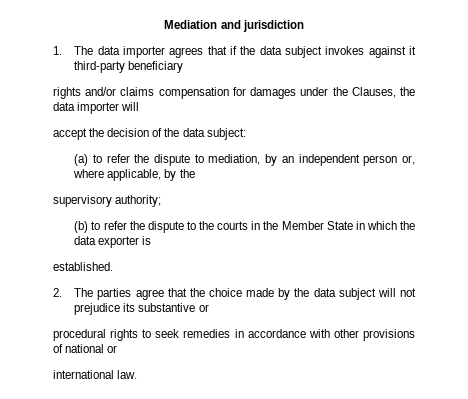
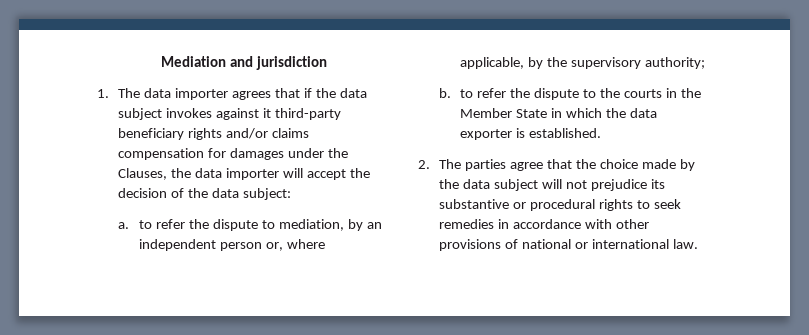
(184, 67) // -> (185, 134) none
(140, 106) // -> (303, 173) none
[74,154,89,166] (a) -> [118,222,130,229] a.
(195, 173) // -> (568, 62) none
[74,221,89,233] (b) -> [439,88,452,98] b.
(152, 240) // -> (526, 133) none
(209, 308) // -> (527, 205) none
(118, 349) // -> (588, 245) none

